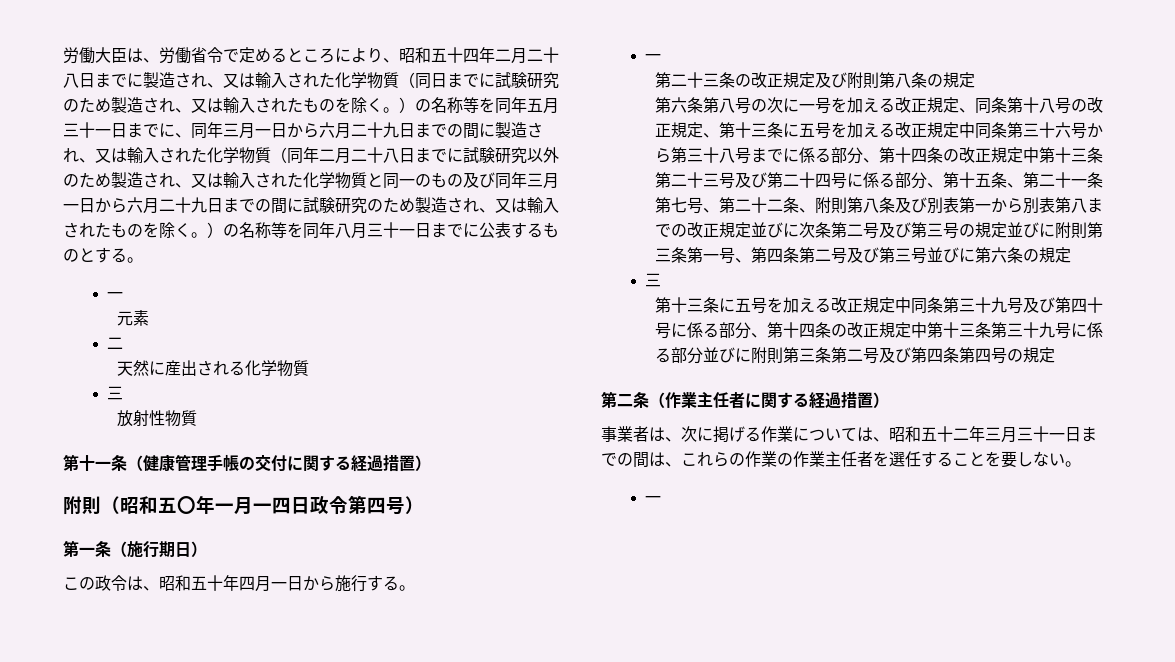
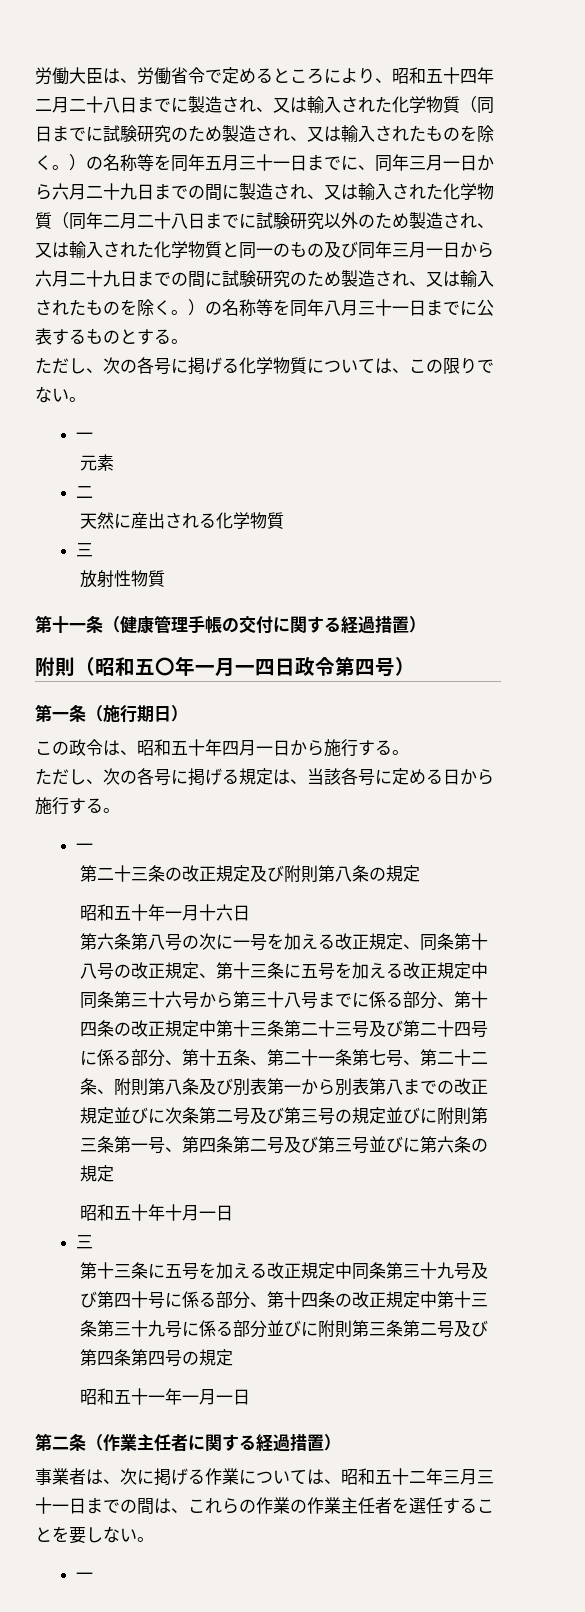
(143, 260) none -> [35,357,494,375] [35,386,86,403] // ただし、次の各号に掲げる化学物質については、この限りでない。
(415, 588) none -> [35,768,494,786] [35,797,120,815] // ただし、次の各号に掲げる規定は、当該各号に定める日から施行する。
(975, 80) none -> [79,904,250,921] // 昭和五十年一月十六日
(1071, 255) none -> [79,1204,233,1221] // 昭和五十年十月一日
(1055, 355) none -> [79,1388,250,1405] // 昭和五十一年一月一日

